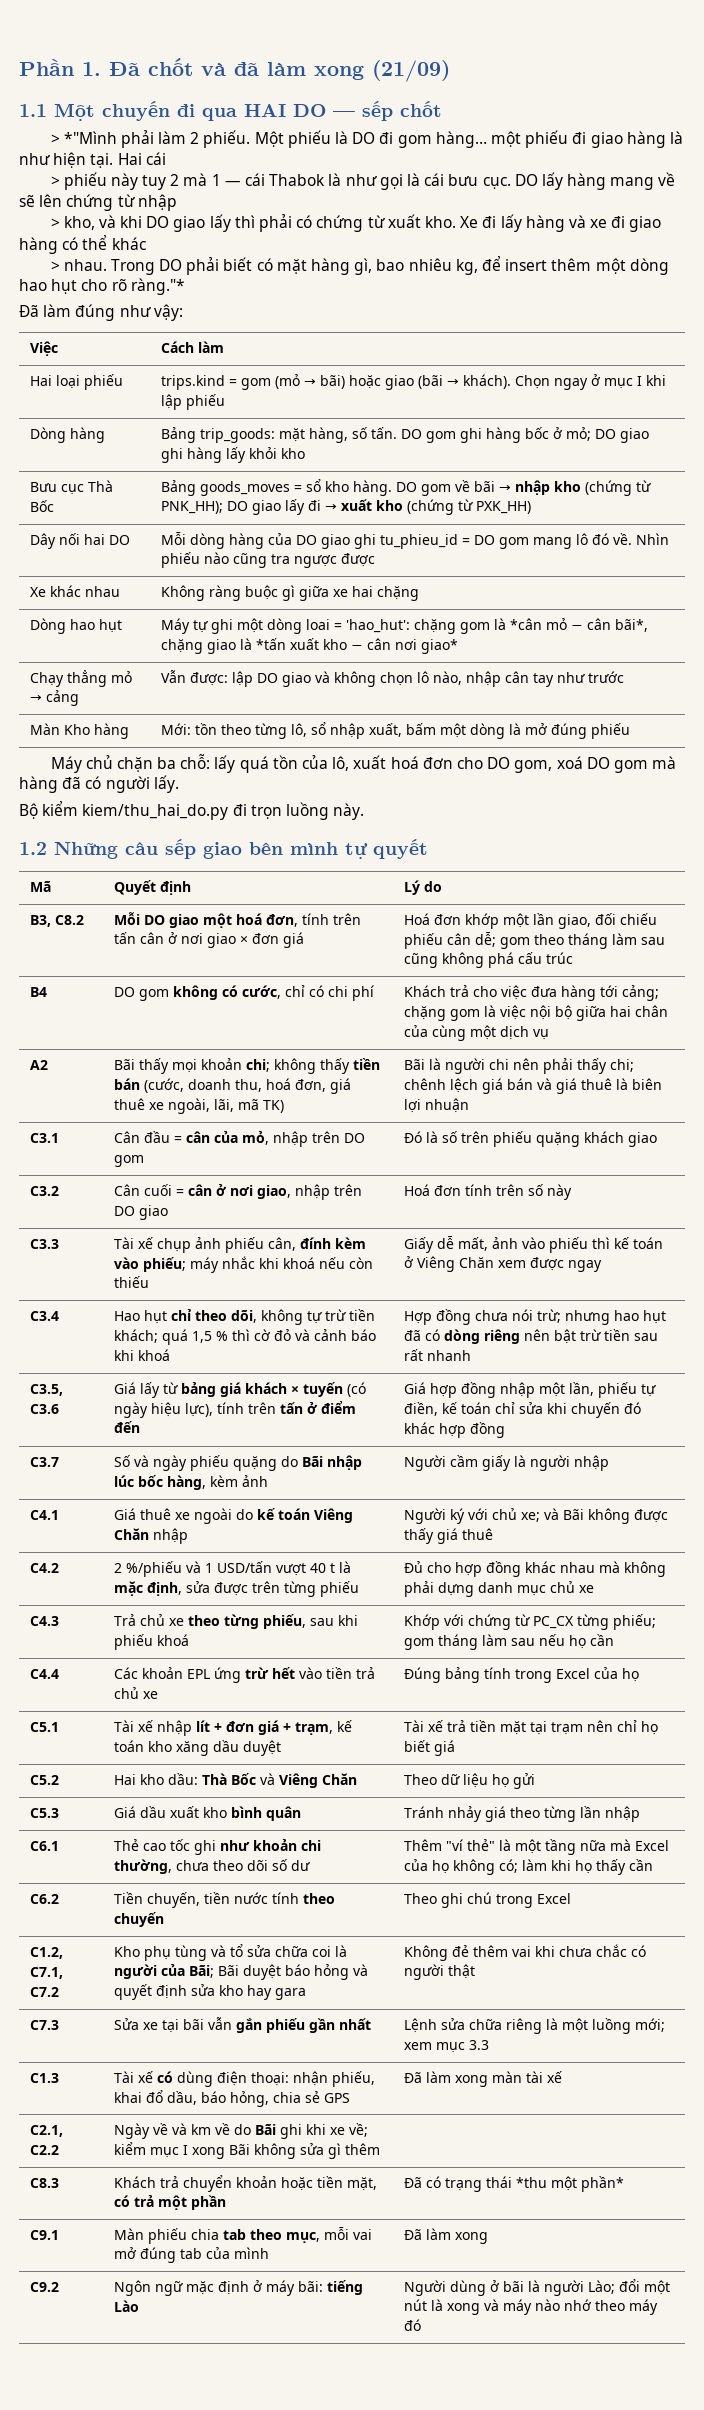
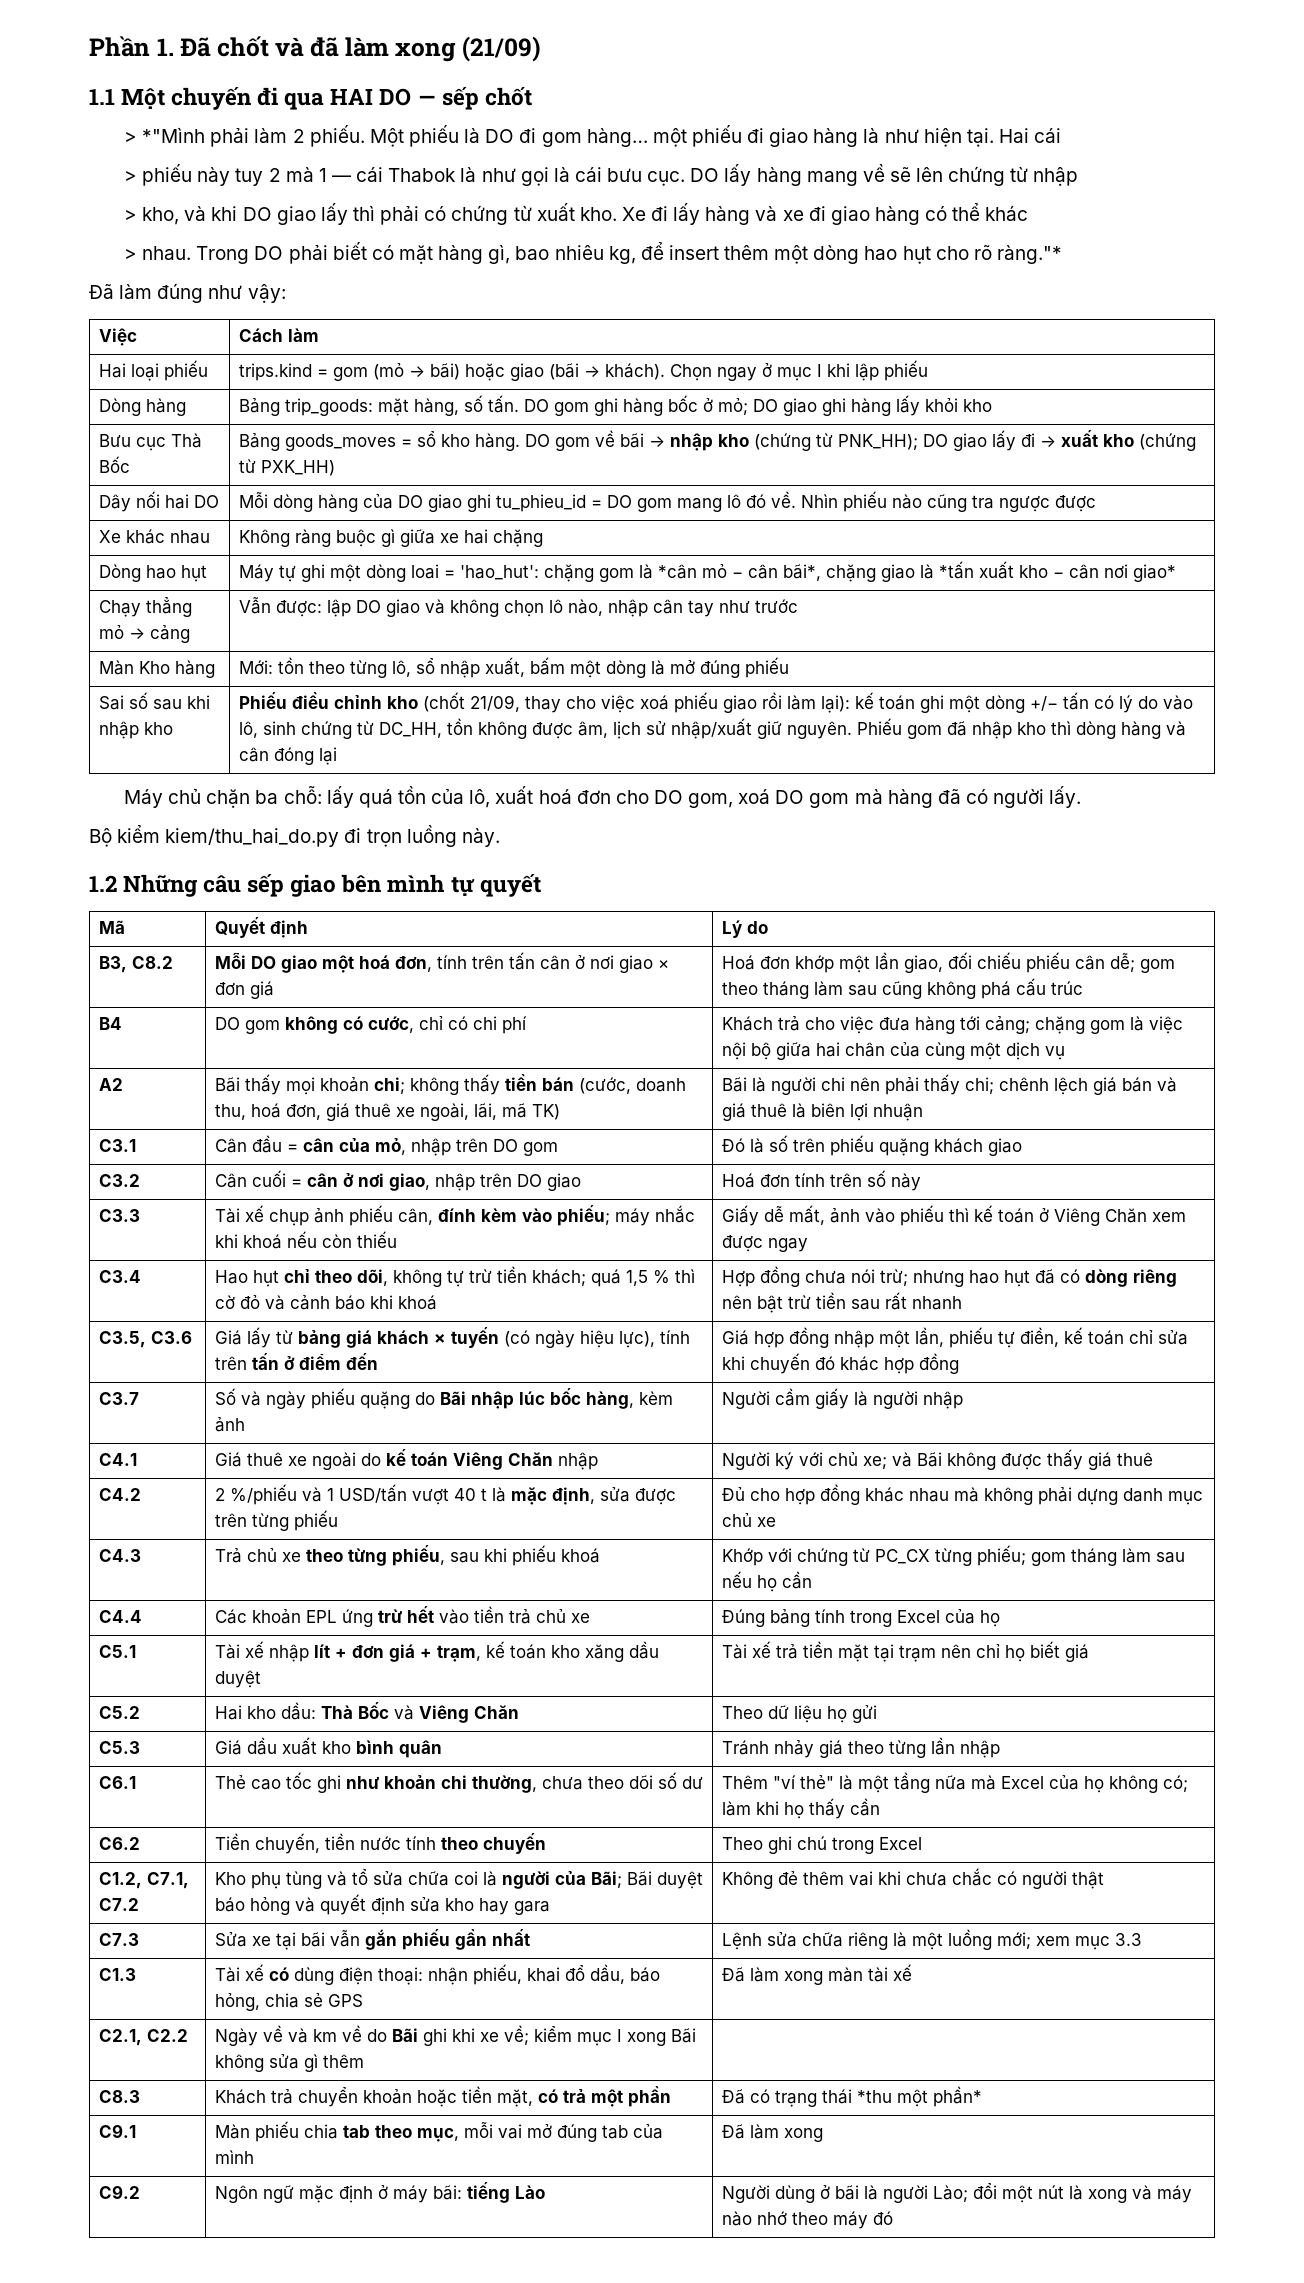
(631, 731) none -> [98,692,210,710] [98,721,173,739] [238,692,1193,713] [238,718,1186,739] [238,747,337,765] // Sai số sau khi nhập kho | Phiếu điều chỉnh kho (chốt 21/09, thay cho việc xoá phiếu giao rồi làm lại): kế toán ghi một dòng +/− tấn có lý do vào lô, sinh chứng từ DC_HH, tồn không được âm, lịch sử nhập/xuất giữ nguyên. Phiếu gom đã nhập kho thì dòng hàng và cân đóng lại

